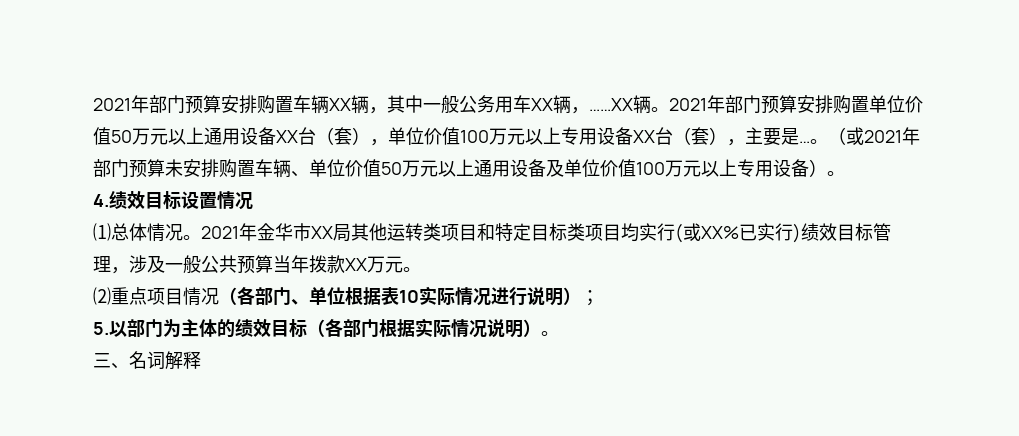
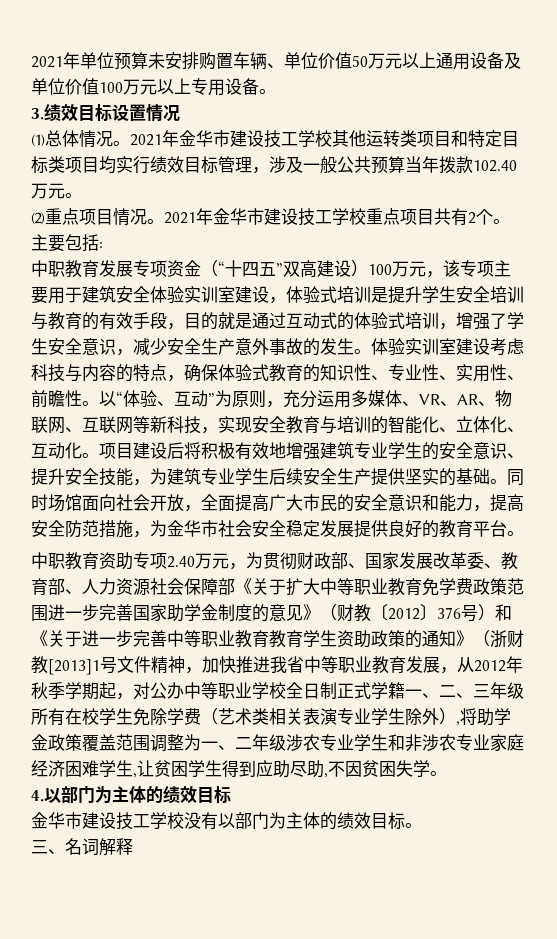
[93,95,923,114] [93,127,920,146] [93,159,129,177] 2021年部门预算安排购置车辆XX辆，其中一般公务用车XX辆，……XX辆。2021年部门预算安排购置单位价值50万元以上通用设备XX台（套），单位价值100万元以上专用设备XX台（套），主要是…。（或2021年部门 -> [31,52,114,69] 2021年单位
[809,159,845,177] [93,194,109,207] ）。 // 4. -> [259,89,276,94] [31,108,44,120] 。 // 3.
[311,224,351,242] XX局 -> [230,130,332,148] 建设技工学校
[675,223,801,243] (或XX%已实行) -> (150, 165) none
[345,258,367,271] XX -> [473,160,517,172] 102.40
[219,286,599,306] [93,318,541,338] （各部门、单位根据表10实际情况进行说明）； // 5.以部门为主体的绩效目标（各部门根据实际情况说明） -> [147,208,510,226] [31,234,103,252] [31,260,511,278] [31,286,524,304] [31,312,524,330] [31,338,524,356] [31,364,524,382] [31,390,512,408] [31,416,524,434] [31,442,524,460] [31,468,524,486] [31,494,524,512] [31,520,524,538] [31,552,518,570] [31,578,524,596] [31,604,512,622] [31,630,524,648] [31,656,523,675] [31,682,524,700] [31,708,511,726] [31,734,524,752] [31,760,447,778] [31,786,231,804] [31,812,405,830] 。2021年金华市建设技工学校重点项目共有2个。主要包括: // 中职教育发展专项资金（“十四五”双高建设）100万元，该专项主要用于建筑安全体验实训室建设，体验式培训是提升学生安全培训与教育的有效手段，目的就是通过互动式的体验式培训，增强了学生安全意识，减少安全生产意外事故的发生。体验实训室建设考虑科技与内容的特点，确保体验式教育的知识性、专业性、实用性、前瞻性。以“体验、互动”为原则，充分运用多媒体、VR、AR、物联网、互联网等新科技，实现安全教育与培训的智能化、立体化、互动化。项目建设后将积极有效地增强建筑专业学生的安全意识、提升安全技能，为建筑专业学生后续安全生产提供坚实的基础。同时场馆面向社会开放，全面提高广大市民的安全意识和能力，提高安全防范措施，为金华市社会安全稳定发展提供良好的教育平台。 // 中职教育资助专项2.40万元，为贯彻财政部、国家发展改革委、教育部、人力资源社会保障部《关于扩大中等职业教育免学费政策范围进一步完善国家助学金制度的意见》（财教〔2012〕376号）和《关于进一步完善中等职业教育教育学生资助政策的通知》（浙财教[2013]1号文件精神，加快推进我省中等职业教育发展，从2012年秋季学期起，对公办中等职业学校全日制正式学籍一、二、三年级所有在校学生免除学费（艺术类相关表演专业学生除外）,将助学金政策覆盖范围调整为一、二年级涉农专业学生和非涉农专业家庭经济困难学生,让贫困学生得到应助尽助,不因贫困失学。 // 4.以部门为主体的绩效目标 // 金华市建设技工学校没有以部门为主体的绩效目标

